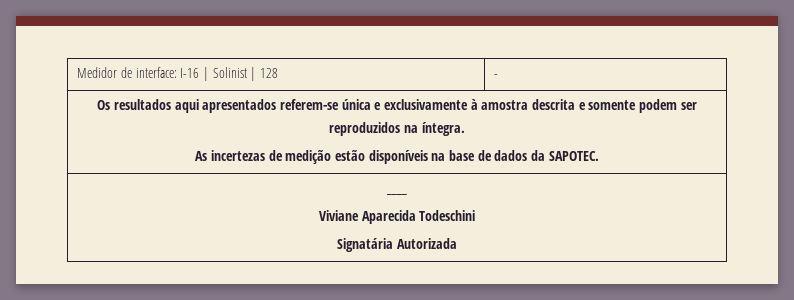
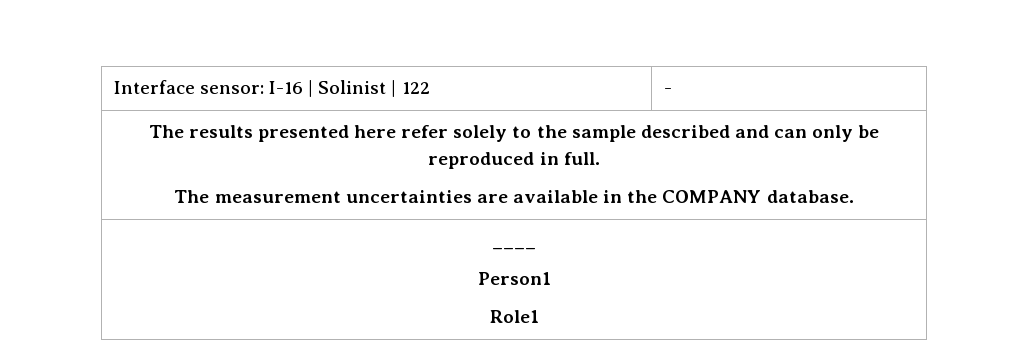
[77,67,177,78] Medidor de interface: -> [113,80,264,94] Interface sensor:
[259,68,278,78] 128 -> [401,82,430,94] 122
[97,99,697,113] [329,122,465,136] [195,150,599,164] [386,193,407,195] [318,210,476,224] [337,238,457,252] Os resultados aqui apresentados referem-se única e exclusivamente à amostra descrita e somente podem ser reproduzidos na íntegra. // As incertezas de medição estão disponíveis na base de dados da SAPOTEC. // ____ // Viviane Aparecida Todeschini // Signatária Autorizada -> [148,125,880,142] [428,152,600,169] [174,190,854,203] [492,247,536,250] [477,272,551,285] [489,310,539,323] The results presented here refer solely to the sample described and can only be reproduced in full. // The measurement uncertainties are available in the COMPANY database. // ____ // Person1 // Role1

